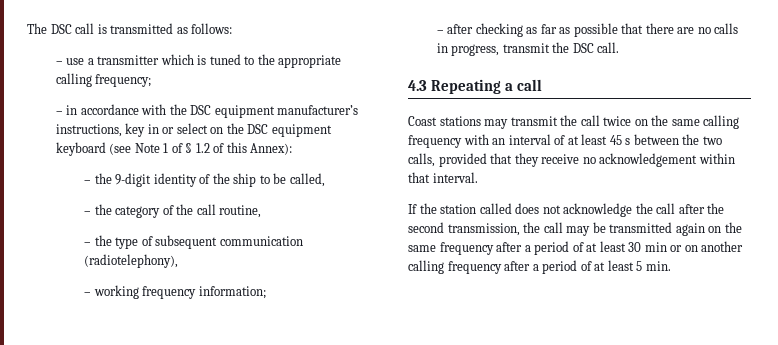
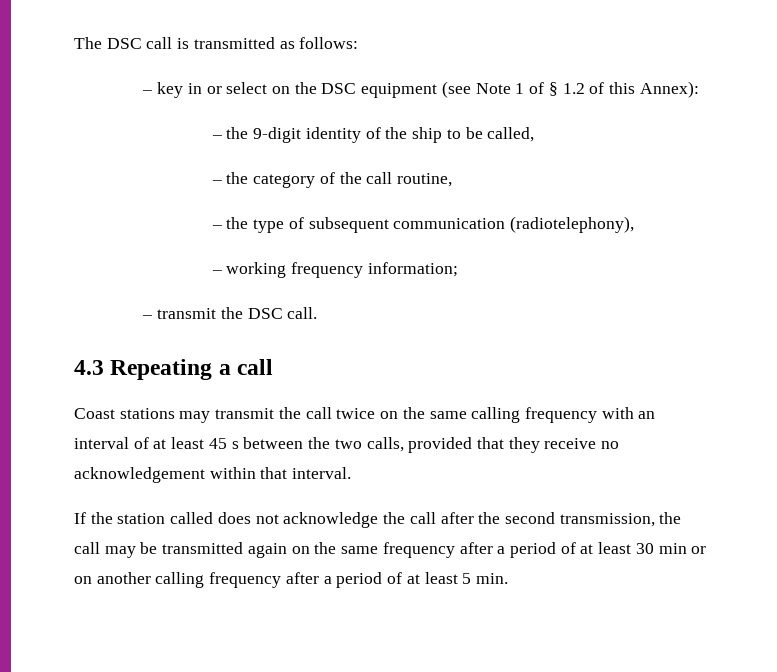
[66,54,342,68] [55,73,152,87] [55,104,359,118] [55,124,122,137] use a transmitter which is tuned to the appropriate calling frequency; // – in accordance with the DSC equipment manufacturer’s instructions, -> (153, 92) none
[55,142,106,156] keyboard -> (438, 90) none
[447,23,739,37] [436,43,500,56] after checking as far as possible that there are no calls in progress, -> (153, 317) none

